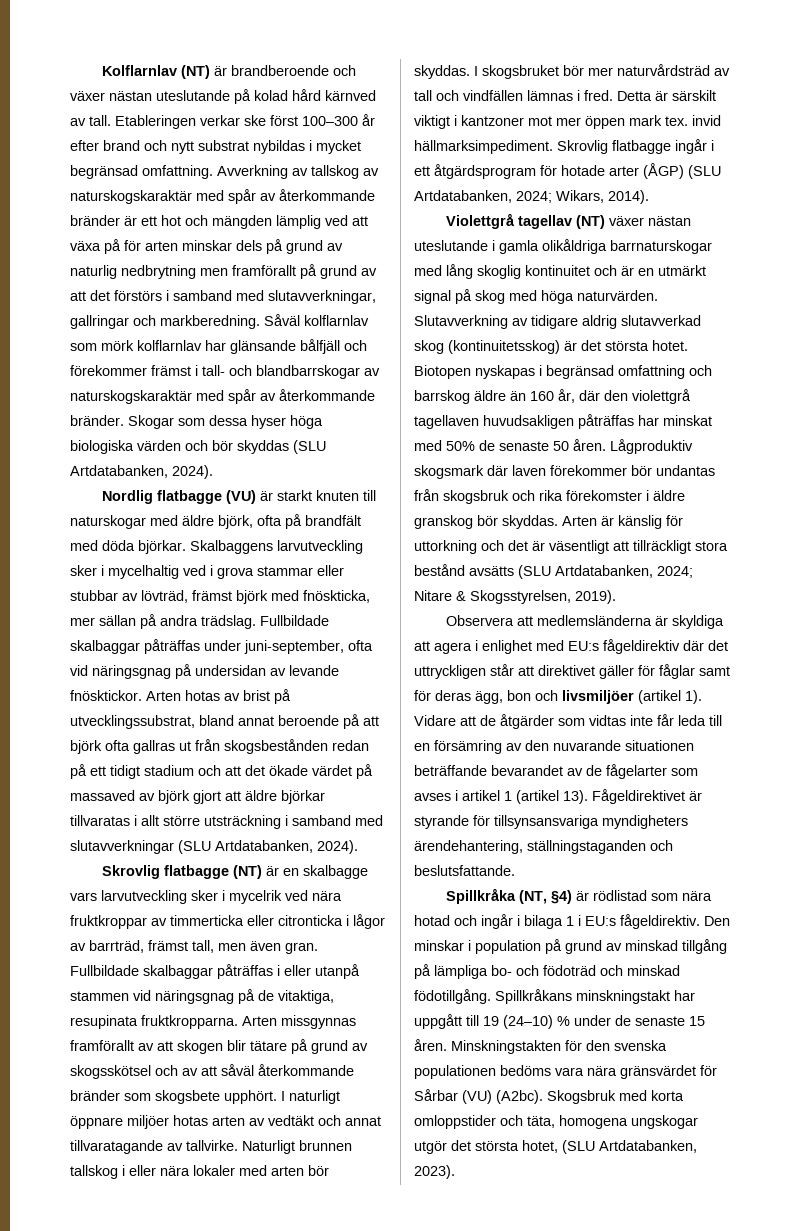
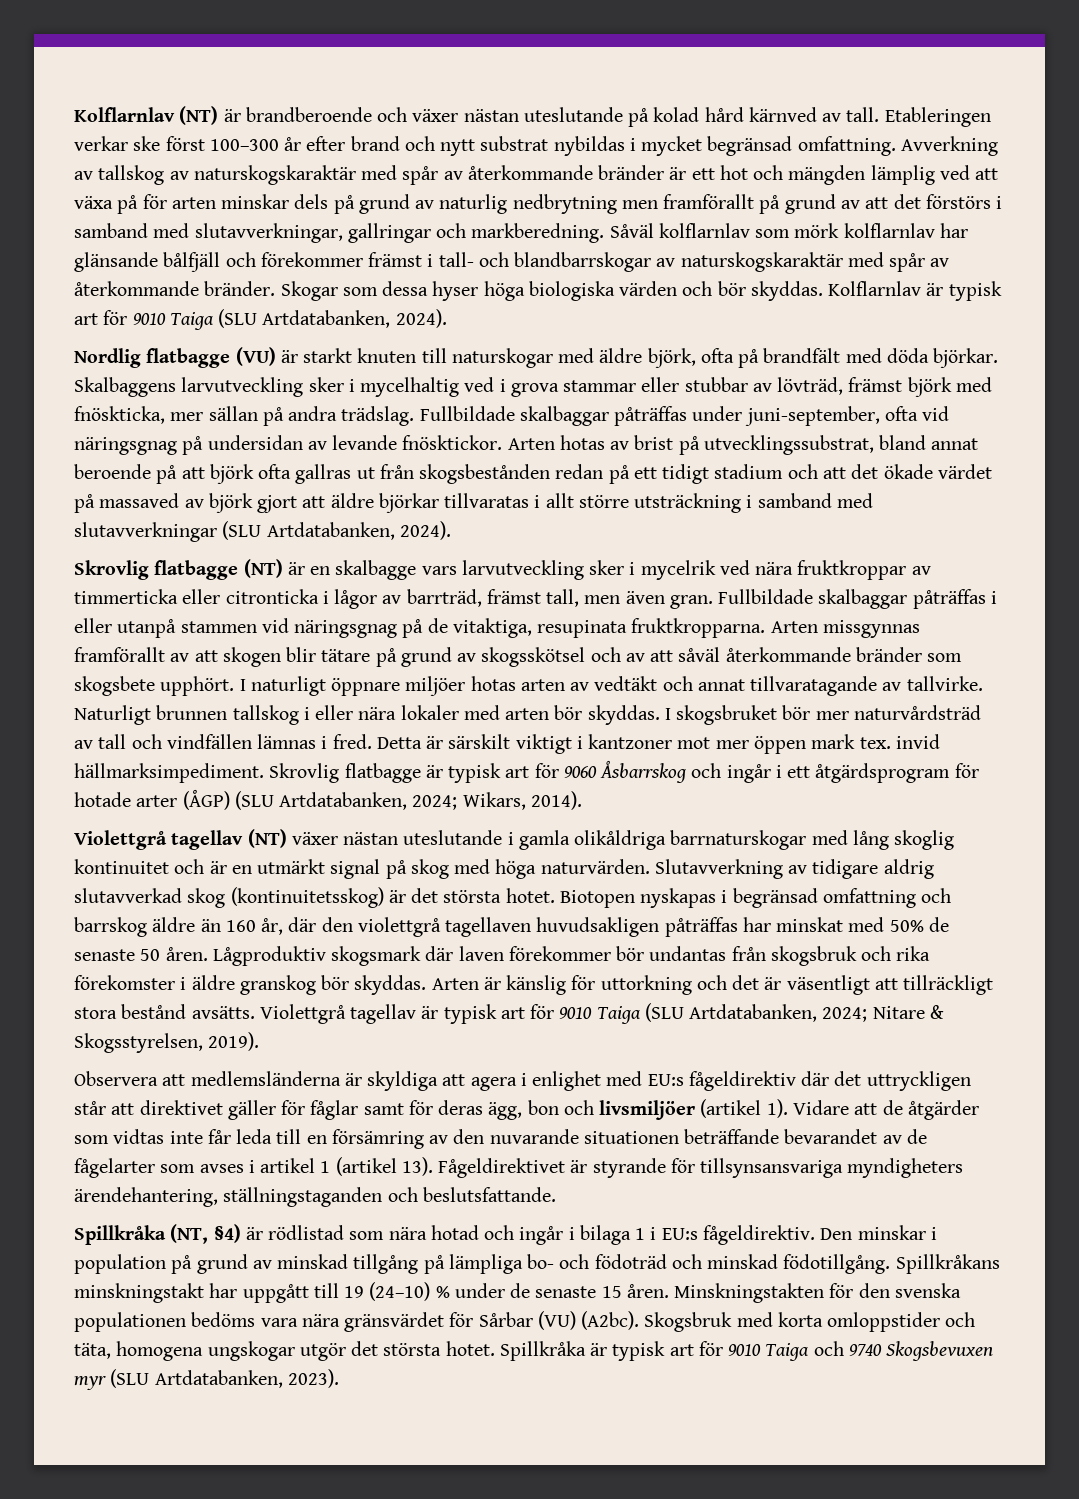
[237,440,289,454] skyddas -> [750,281,1002,301] [74,310,214,330] skyddas. Kolflarnlav är typisk art för 9010 Taiga
(671, 147) none -> [425,760,722,783] är typisk art för 9060 Åsbarrskog och
[469,566,514,576] avsätts -> [191,1004,641,1024] avsätts. Violettgrå tagellav är typisk art för 9010 Taiga
[522,1140,558,1153] hotet, -> [445,1341,994,1361] [74,1376,106,1390] hotet. Spillkråka är typisk art för 9010 Taiga och 9740 Skogsbevuxen myr

